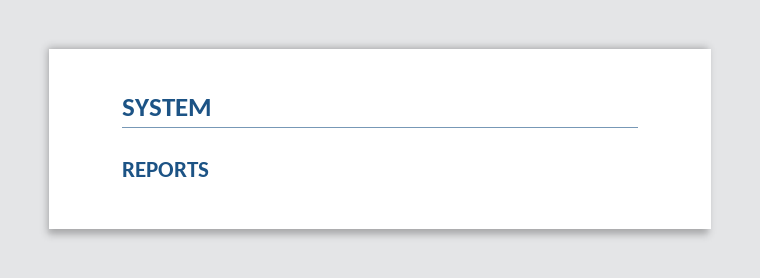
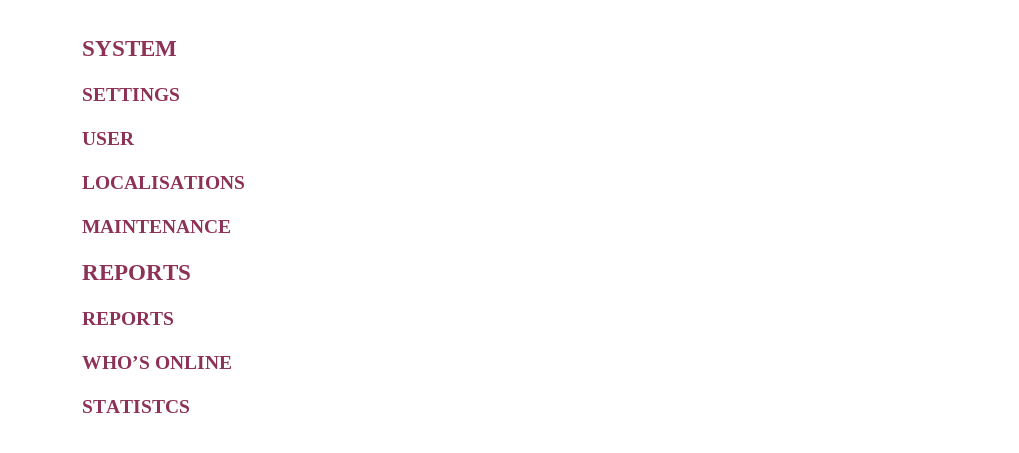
[122,162,209,177] REPORTS -> [82,88,180,101] [82,132,135,145] [82,176,245,189] [82,220,231,233] [82,265,191,280] [82,312,174,325] [82,356,233,369] [82,400,190,413] SETTINGS // USER // LOCALISATIONS // MAINTENANCE // REPORTS // REPORTS // WHO’S ONLINE // STATISTCS

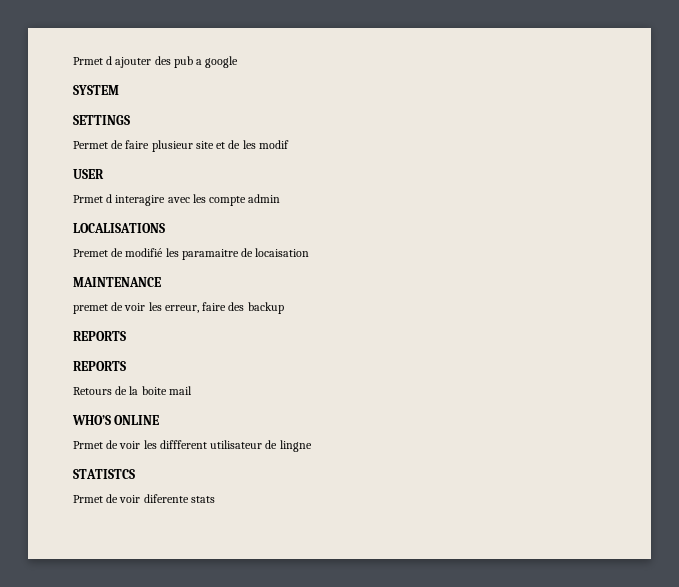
[82,41,177,56] [82,88,180,101] [82,132,135,145] [82,176,245,189] [82,220,231,233] [82,265,191,280] [82,312,174,325] [82,356,233,369] [82,400,190,413] SYSTEM // SETTINGS // USER // LOCALISATIONS // MAINTENANCE // REPORTS // REPORTS // WHO’S ONLINE // STATISTCS -> [73,56,239,68] [73,85,119,95] [73,115,130,125] [73,140,289,152] [73,169,104,179] [73,194,281,206] [73,223,165,233] [73,248,310,260] [73,277,161,287] [73,302,284,314] [73,331,126,341] [73,361,126,371] [73,386,192,395] [72,415,160,425] [73,440,312,452] [73,469,135,479] [73,494,215,503] Prmet d ajouter des pub a google // SYSTEM // SETTINGS // Permet de faire plusieur site et de les modif // USER // Prmet d interagire avec les compte admin // LOCALISATIONS // Premet de modifié les paramaitre de locaisation // MAINTENANCE // premet de voir les erreur, faire des backup // REPORTS // REPORTS // Retours de la boite mail // WHO’S ONLINE // Prmet de voir les diffferent utilisateur de lingne // STATISTCS // Prmet de voir diferente stats

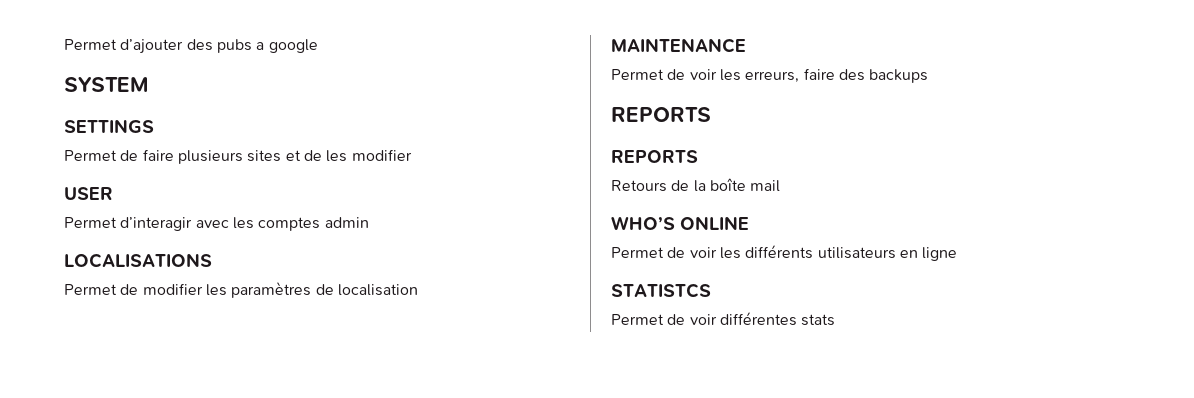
[73,56,193,68] Prmet d ajouter des pub -> [64,39,252,54] Permet d’ajouter des pubs
[151,140,214,152] plusieur site -> [177,150,282,164] plusieurs sites
[258,140,289,149] modif -> [351,149,412,161] modifier
[73,194,166,206] Prmet d interagire -> [64,217,193,231] Permet d’interagir
[209,196,247,206] compte -> [258,217,321,231] comptes
[73,248,310,260] Premet de modifié les paramaitre de locaisation -> [64,282,418,298] Permet de modifier les paramètres de localisation
[73,302,199,314] premet de voir les erreur, -> [611,69,800,83] Permet de voir les erreurs,
[247,302,284,314] backup -> [869,69,929,83] backups
[141,386,167,395] boite -> [709,178,746,191] boîte
[73,440,312,452] Prmet de voir les diffferent utilisateur de lingne -> [611,245,958,261] Permet de voir les différents utilisateurs en ligne
[73,494,189,503] Prmet de voir diferente -> [611,312,797,326] Permet de voir différentes

